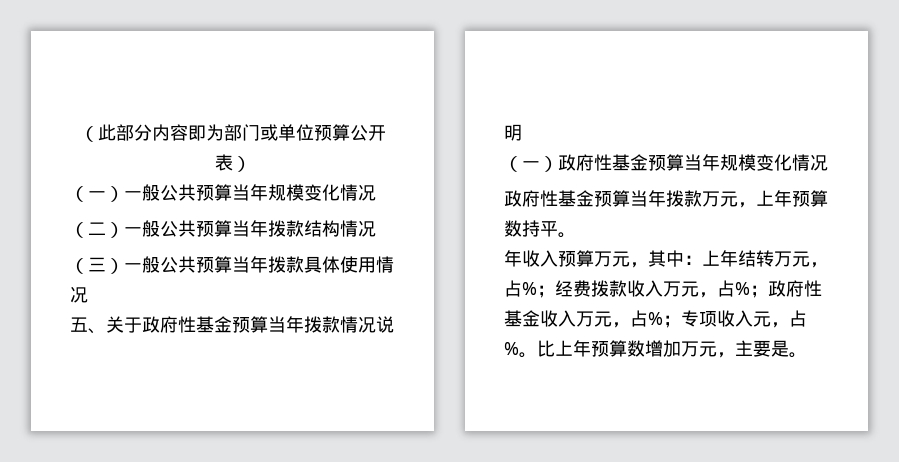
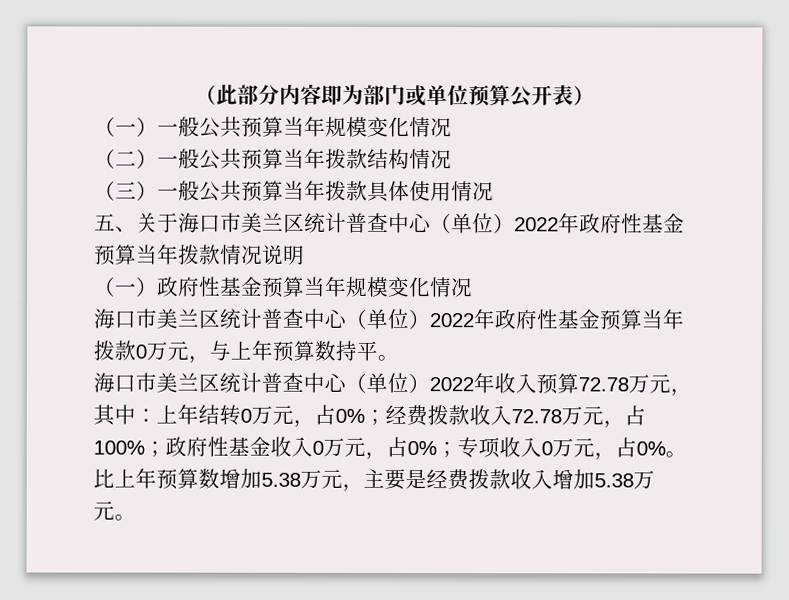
(142, 325) none -> [178,212,580,234] 海口市美兰区统计普查中心（单位）2022年
[504,190,756,208] 政府性基金预算当年拨款万元， -> [93,308,684,331] [93,340,231,364] 海口市美兰区统计普查中心（单位）2022年政府性基金预算当年拨款0万元，与
(576, 235) none -> [93,372,474,394] 海口市美兰区统计普查中心（单位）2022
(594, 258) none -> [578,377,629,392] 72.78
[774,251,828,268] [504,280,537,297] 万元，占% -> [240,404,365,428] 0万元，占0%
[663,280,750,298] 万元，占% -> [511,405,646,429] [93,440,145,455] 72.78万元，占100%
[576,310,663,328] 万元，占% -> [312,436,437,460] 0万元，占0%
[753,310,807,328] [504,342,519,355] 元，占% -> [541,437,666,461] 0万元，占0%
(681, 348) none -> [261,472,301,487] 5.38
(789, 348) none -> [426,469,655,491] [93,501,115,521] 经费拨款收入增加5.38万元

